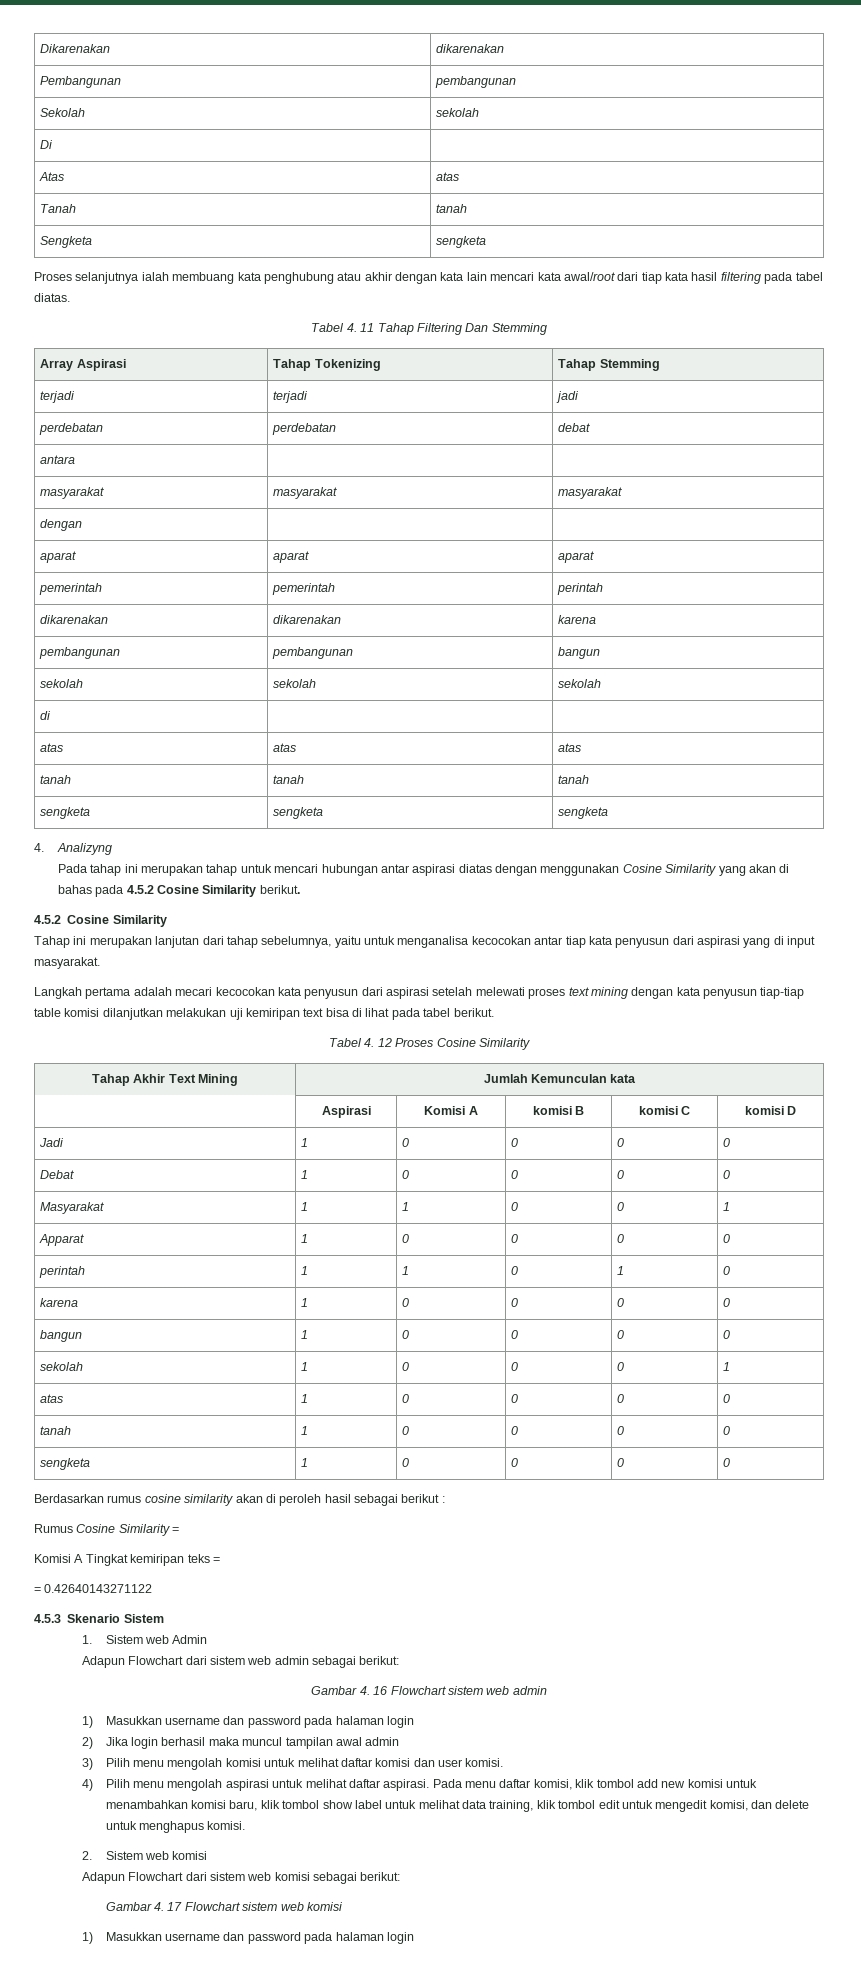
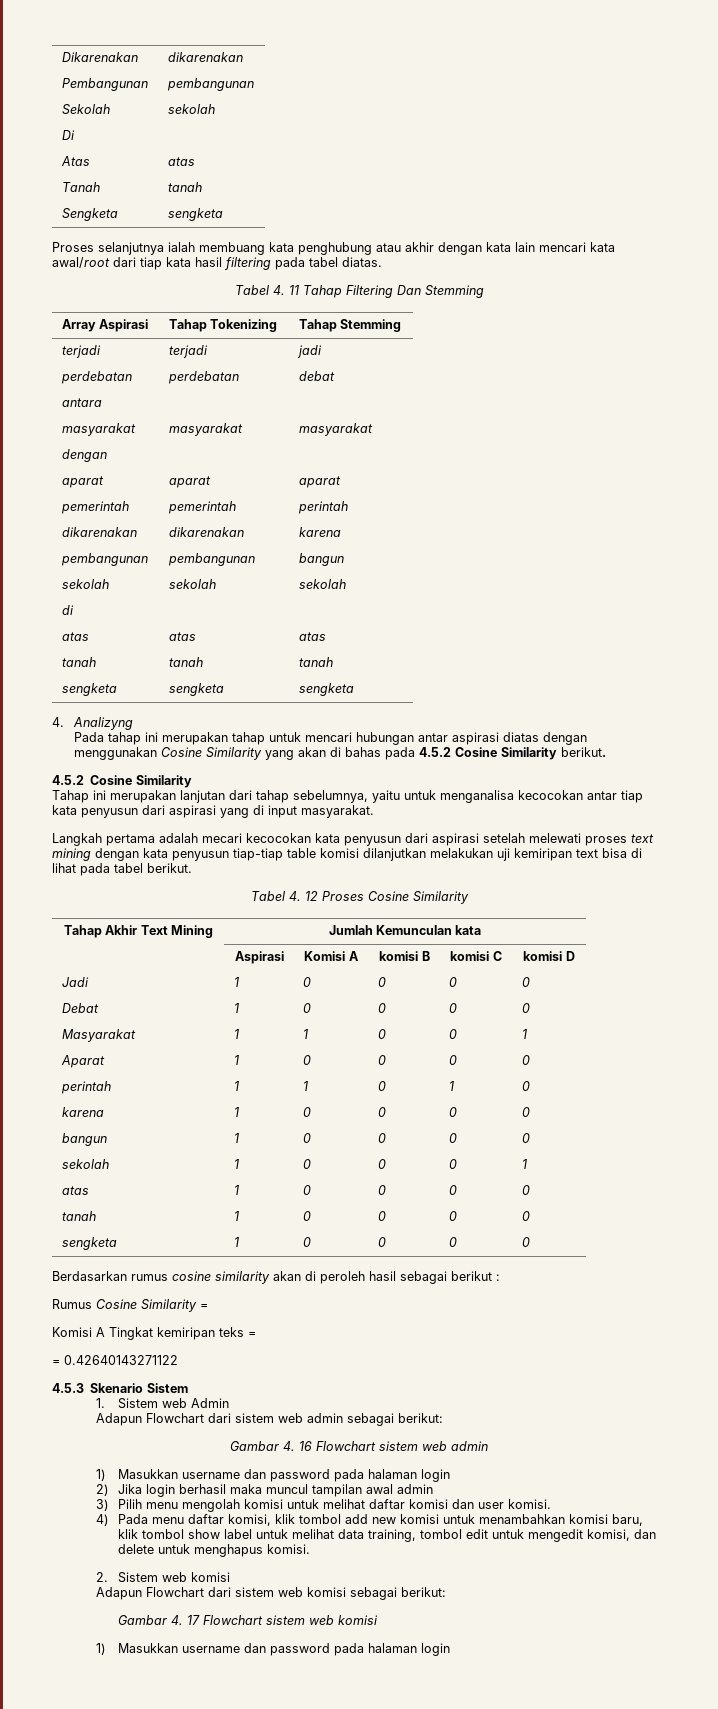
[39,1234,85,1246] Apparat -> [60,1055,105,1068] Aparat
[105,1779,430,1791] Pilih menu mengolah aspirasi untuk melihat daftar aspirasi. -> (110, 1520) none
[536,1800,556,1809] klik -> (417, 1535) none

